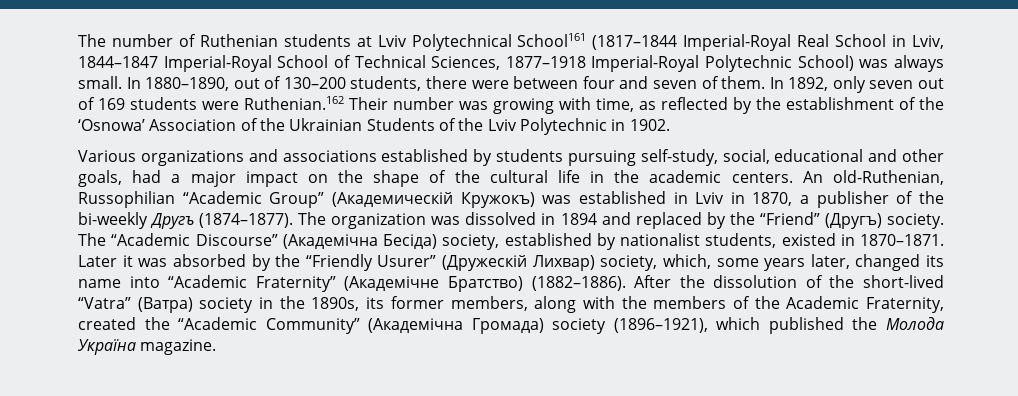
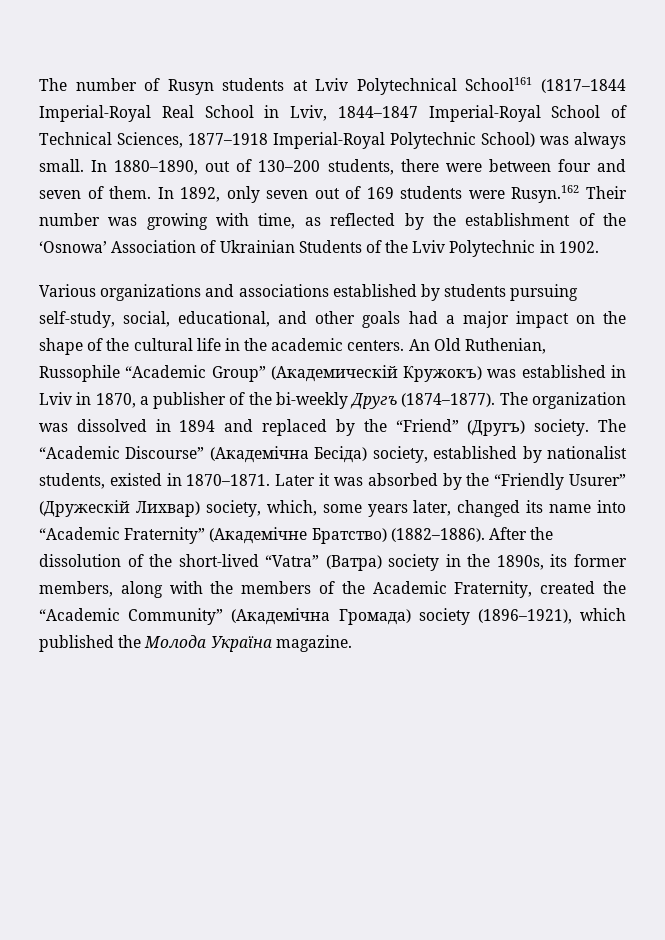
[199,34,278,47] Ruthenian -> [167,79,214,95] Rusyn
[244,96,344,110] Ruthenian.162 -> [511,185,580,203] Rusyn.162
[259,118,285,131] the -> (217, 246) none
[774,149,864,162] educational -> [178,311,271,327] educational,
[78,170,122,187] goals, -> [362,311,401,328] goals
[832,170,944,185] [78,191,175,208] old-Ruthenian, Russophilian -> [433,338,547,354] [39,365,120,382] Old Ruthenian, Russophile

